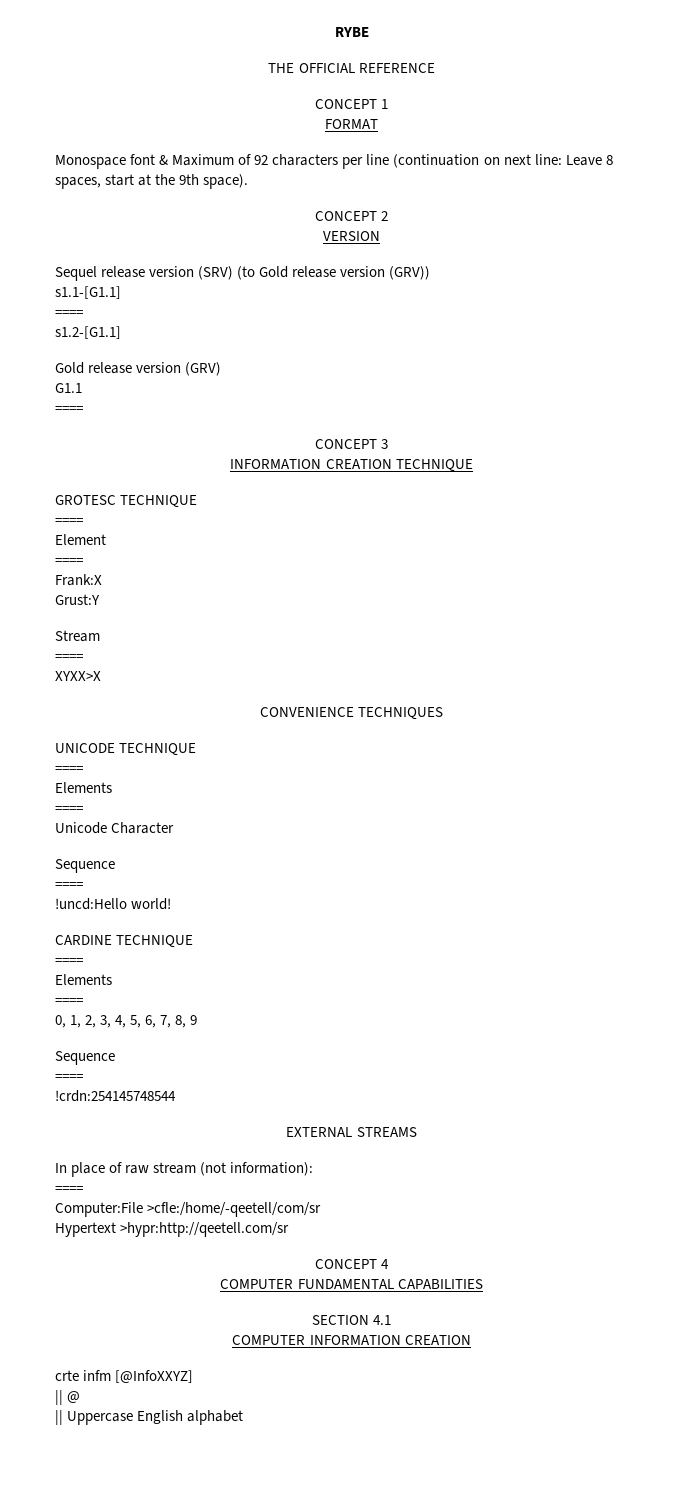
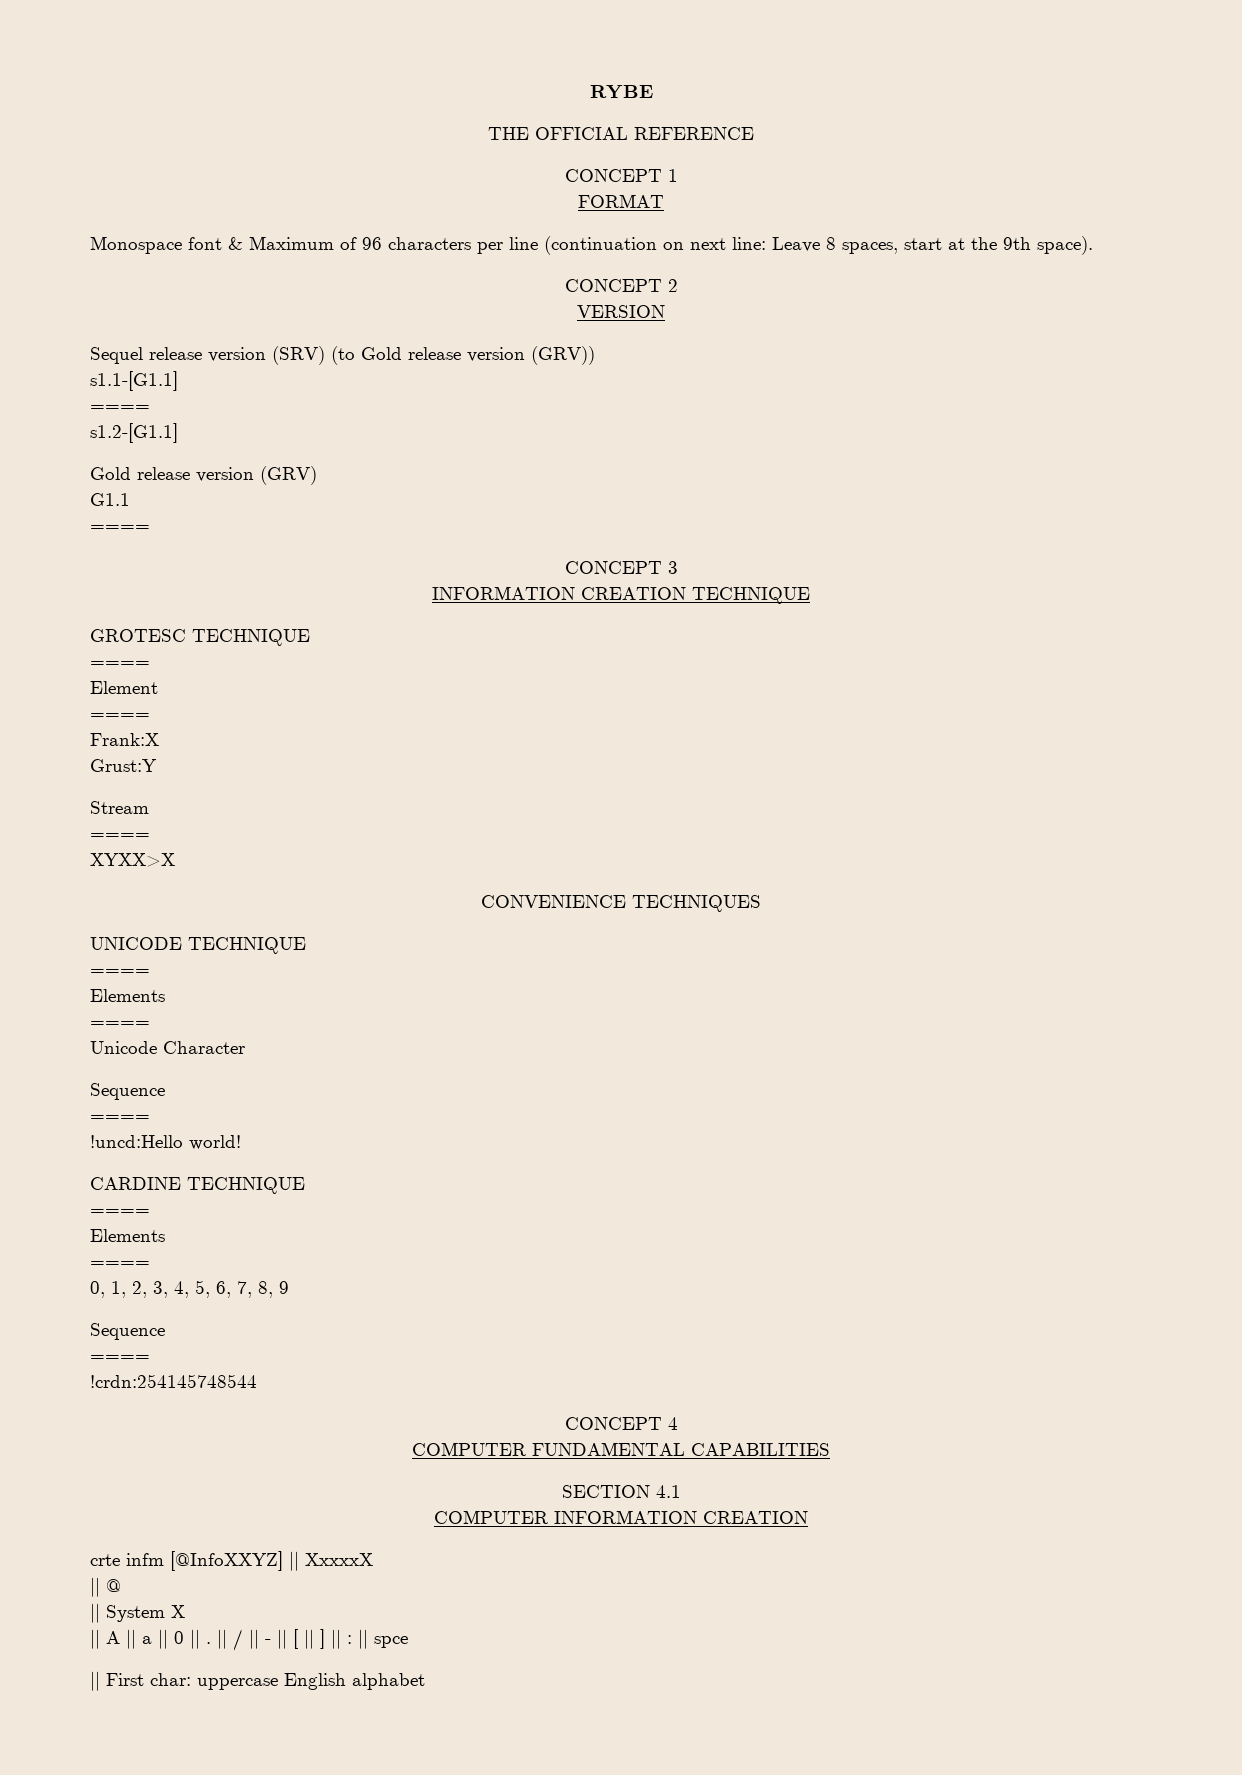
[254,155,269,165] 92 -> [362,237,382,250] 96
[286,1127,417,1137] [55,1162,314,1177] [55,1186,83,1193] [55,1202,322,1217] [55,1222,290,1237] // EXTERNAL STREAMS // In place of raw stream (not information): // ==== // Computer:File >cfle:/home/-qeetell/com/sr // Hypertext >hypr:http://qeetell.com/sr -> (257, 1381) none
(194, 1376) none -> [289,1551,373,1571] || XxxxxX
[67,1411,134,1425] Uppercase -> [106,1605,185,1622] [90,1629,408,1651] [90,1671,278,1691] System X // || A || a || 0 || . || / || - || [ || ] || : || spce // || First char: uppercase

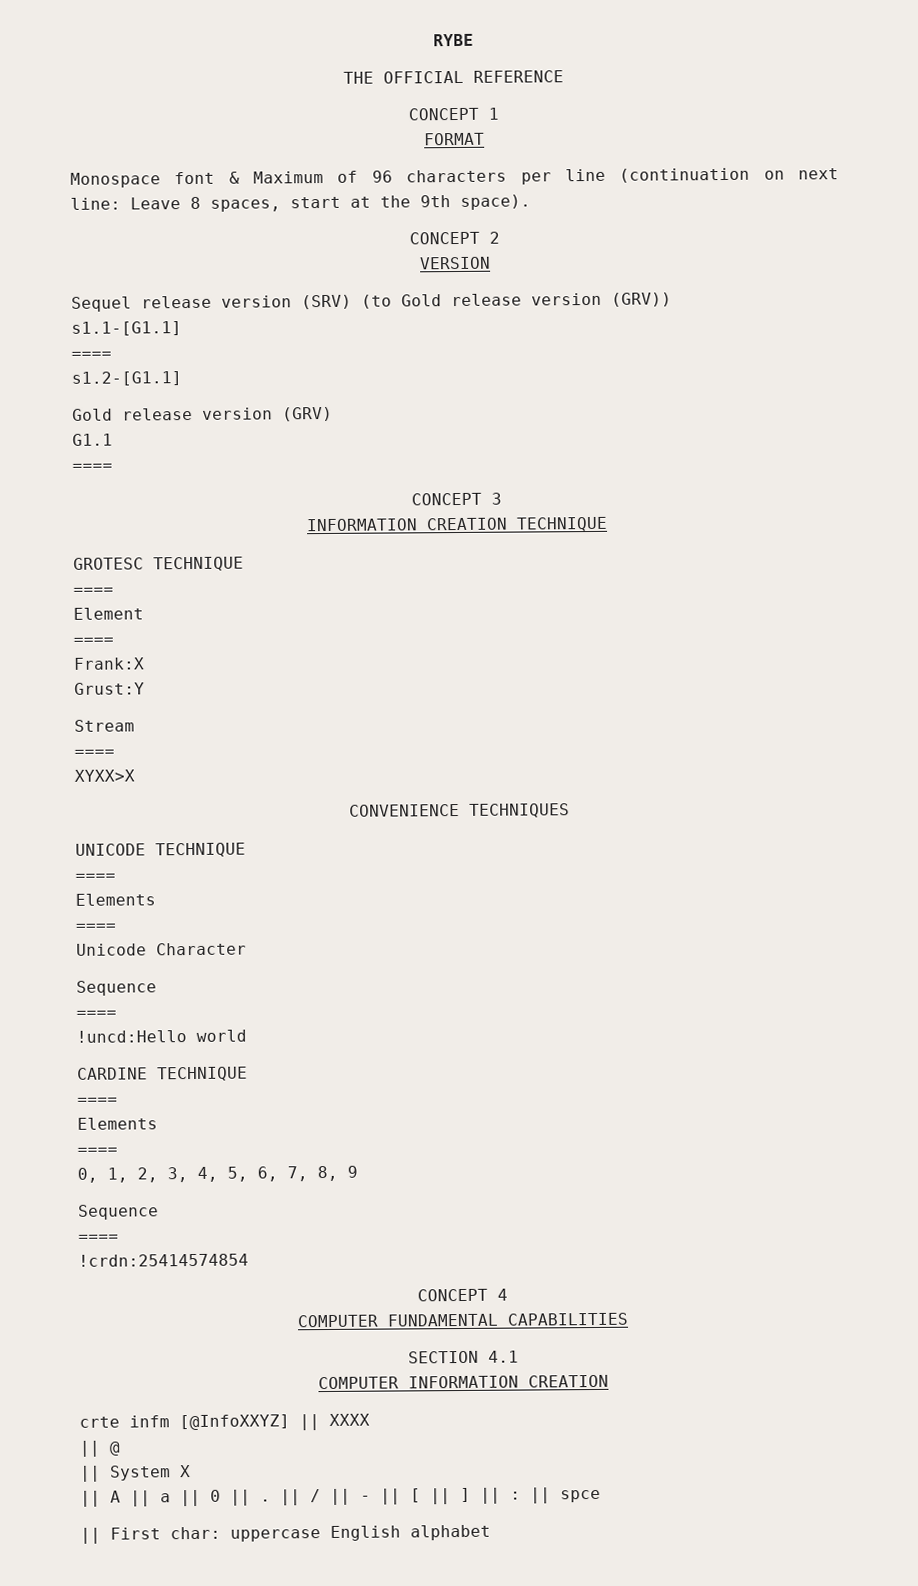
[189,1135,241,1150] world! -> [196,1029,247,1042] world
[90,1374,257,1388] !crdn:254145748544 -> [78,1253,249,1267] !crdn:25414574854
[305,1553,373,1566] XxxxxX -> [329,1413,370,1426] XXXX

